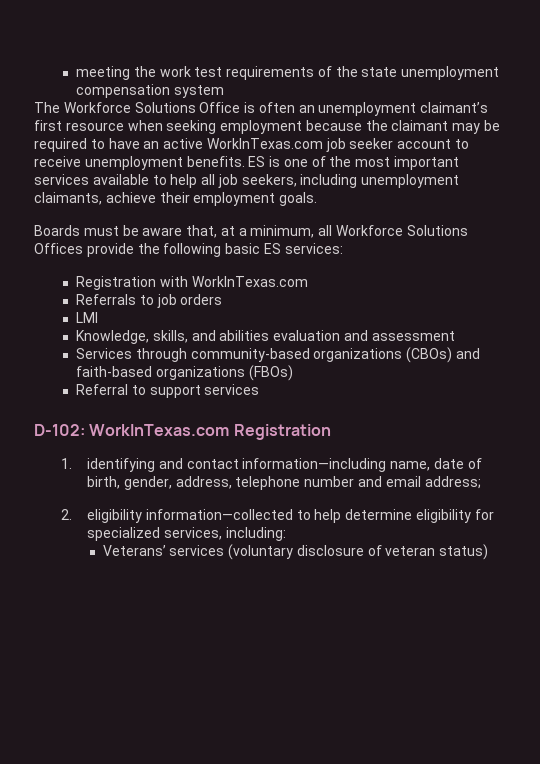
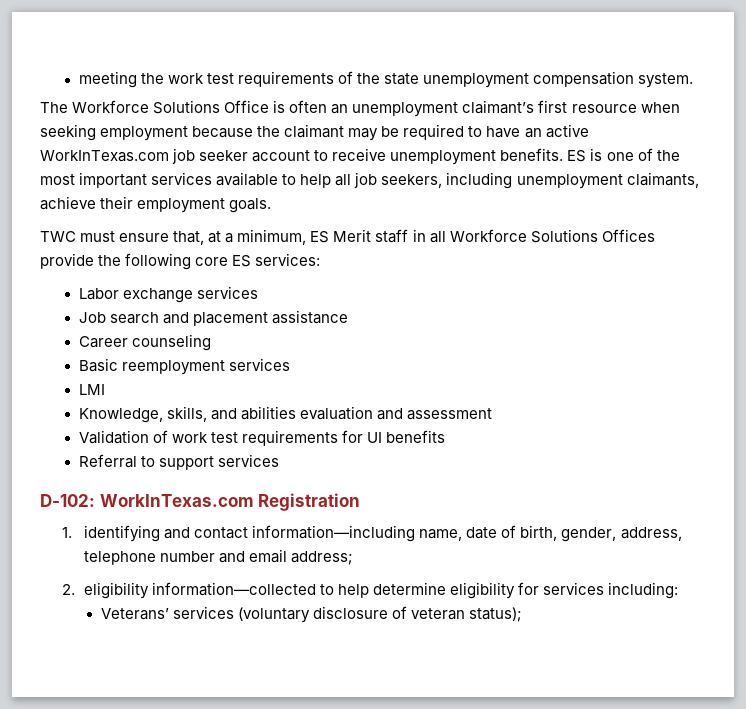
[173,85,224,98] system -> [638,73,694,88] system.
[34,225,315,238] Boards must be aware that, at a minimum, -> [40,229,426,245] TWC must ensure that, at a minimum, ES Merit staff in
[225,243,261,254] basic -> [195,257,229,266] core
[75,276,308,290] [75,294,223,308] Registration with WorkInTexas.com // Referrals to job orders -> [78,286,258,303] [78,310,348,326] [78,334,211,351] [78,358,290,375] Labor exchange services // Job search and placement assistance // Career counseling // Basic reemployment services
[75,347,480,363] [75,365,293,381] Services through community-based organizations (CBOs) and faith-based organizations (FBOs) -> [78,430,445,446] Validation of work test requirements for UI benefits
[87,527,222,541] specialized services, -> [543,582,605,595] services
[439,544,489,560] status) -> [468,607,522,622] status);

